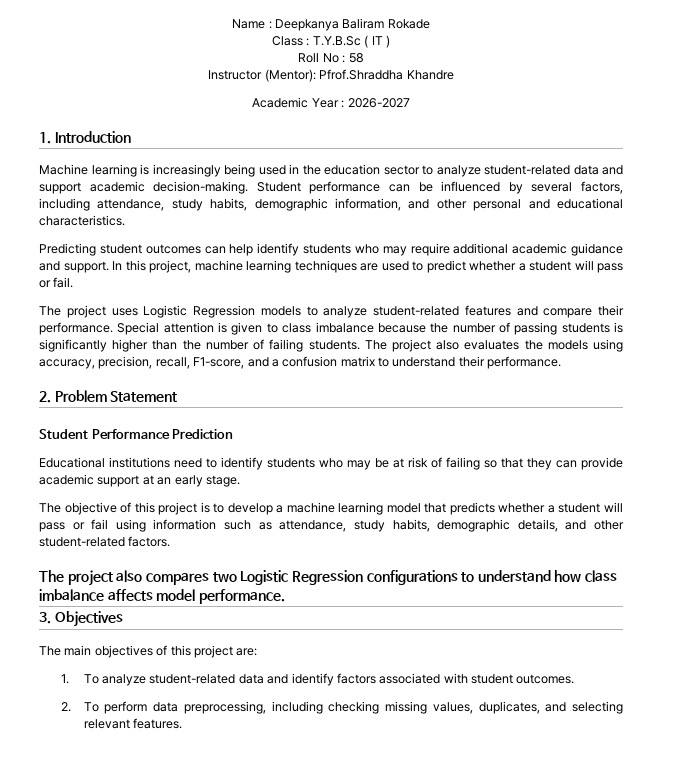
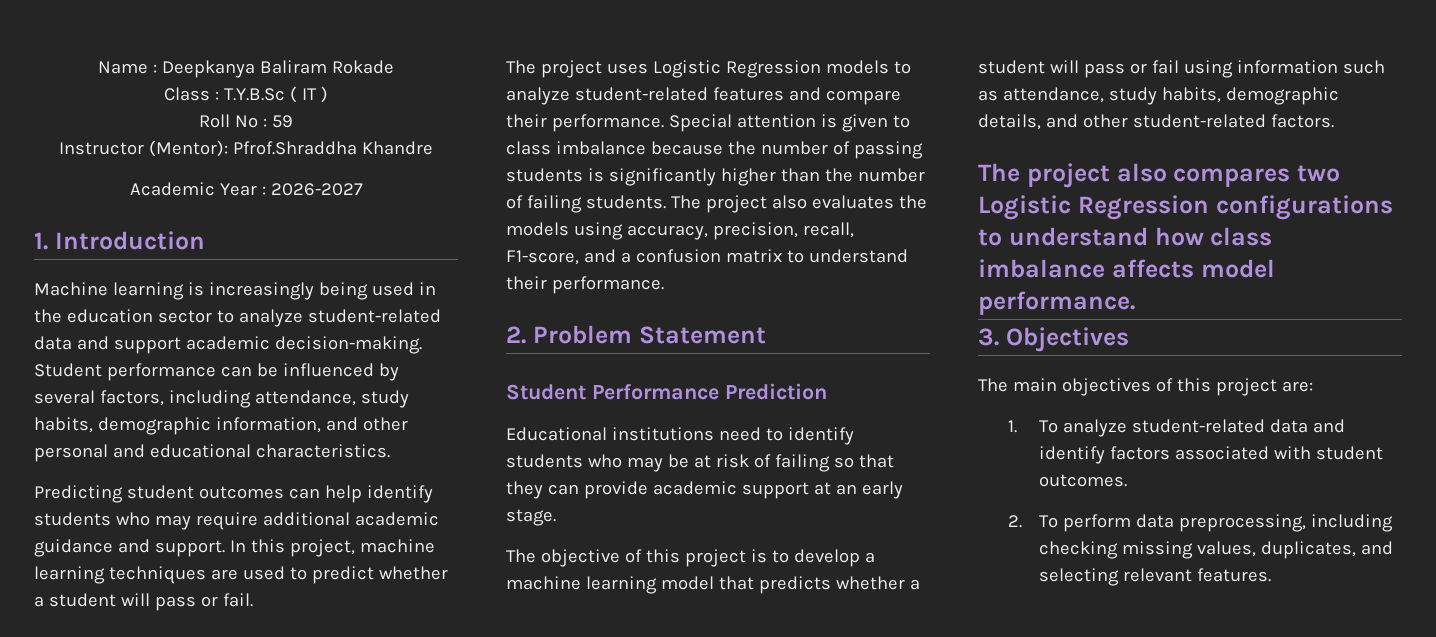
[348,53,364,63] 58 -> [271,115,293,128] 59

